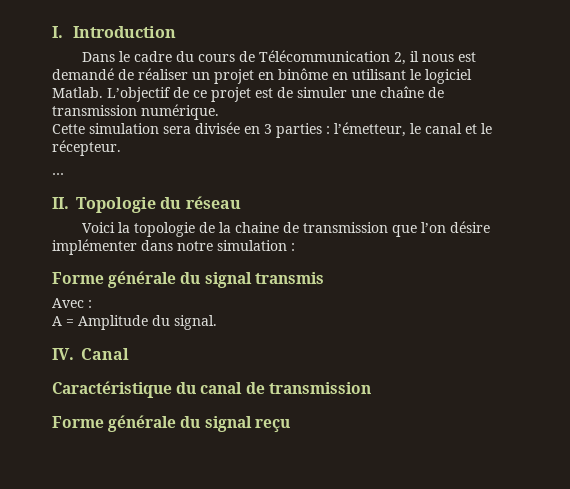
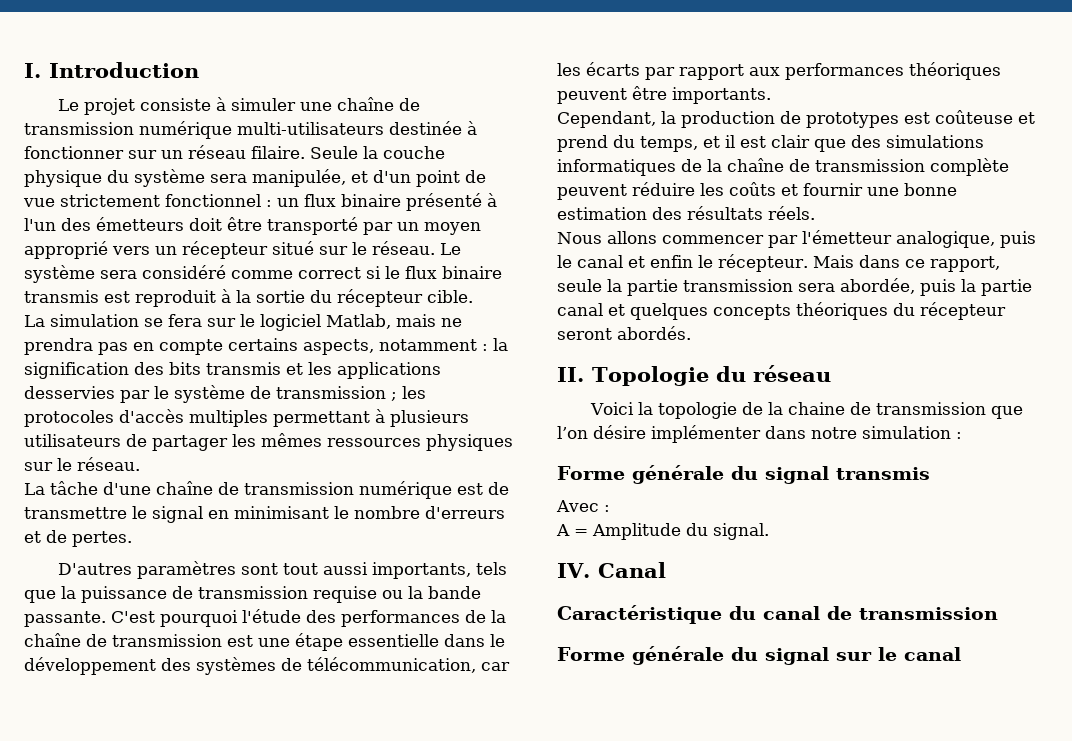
[81,50,476,65] [52,68,472,84] [52,87,293,102] Dans le cadre du cours de Télécommunication 2, il nous est demandé de réaliser un projet en binôme en utilisant le logiciel Matlab. L’objectif de ce projet est de -> [57,97,226,115] Le projet consiste à
[141,104,219,120] [52,122,406,138] numérique. // Cette simulation sera divisée en 3 parties : l’émetteur, -> [139,121,477,139] [24,145,445,159] [24,169,486,187] [23,193,497,211] [24,217,481,235] [24,241,461,259] [24,265,502,283] [24,289,473,307] [24,314,462,331] [24,338,508,355] [24,362,441,379] [24,385,426,403] [24,409,469,427] [24,433,513,451] [24,457,140,471] [24,481,509,499] [24,506,505,523] [24,530,132,547] [57,561,507,579] [24,586,481,603] [24,609,506,627] [24,633,505,651] [24,657,510,675] [557,62,1001,80] [557,86,771,104] [557,110,1035,128] [557,135,984,152] [557,158,1009,176] [557,182,957,200] [557,206,815,220] [557,230,1036,248] numérique multi-utilisateurs destinée à fonctionner sur un réseau filaire. Seule la couche physique du système sera manipulée, et d'un point de vue strictement fonctionnel : un flux binaire présenté à l'un des émetteurs doit être transporté par un moyen approprié vers un récepteur situé sur le réseau. Le système sera considéré comme correct si le flux binaire transmis est reproduit à la sortie du récepteur cible. // La simulation se fera sur le logiciel Matlab, mais ne prendra pas en compte certains aspects, notamment : la signification des bits transmis et les applications desservies par le système de transmission ; les protocoles d'accès multiples permettant à plusieurs utilisateurs de partager les mêmes ressources physiques sur le réseau. // La tâche d'une chaîne de transmission numérique est de transmettre le signal en minimisant le nombre d'erreurs et de pertes. // D'autres paramètres sont tout aussi importants, tels que la puissance de transmission requise ou la bande passante. C'est pourquoi l'étude des performances de la chaîne de transmission est une étape essentielle dans le développement des systèmes de télécommunication, car les écarts par rapport aux performances théoriques peuvent être importants. // Cependant, la production de prototypes est coûteuse et prend du temps, et il est clair que des simulations informatiques de la chaîne de transmission complète peuvent réduire les coûts et fournir une bonne estimation des résultats réels. // Nous allons commencer par l'émetteur analogique, puis
(477, 129) none -> [650,255,693,268] enfin
[52,173,64,175] // … -> [812,255,1000,272] [557,278,1032,296] [557,302,1006,320] [557,326,691,340] Mais dans ce rapport, seule la partie transmission sera abordée, puis la partie canal et quelques concepts théoriques du récepteur seront abordés.
[254,419,290,433] reçu -> [835,647,961,661] sur le canal

